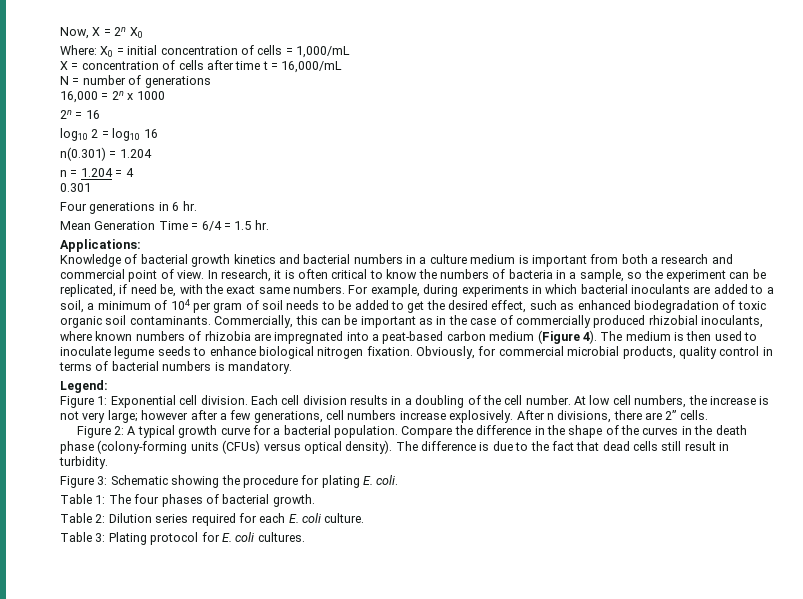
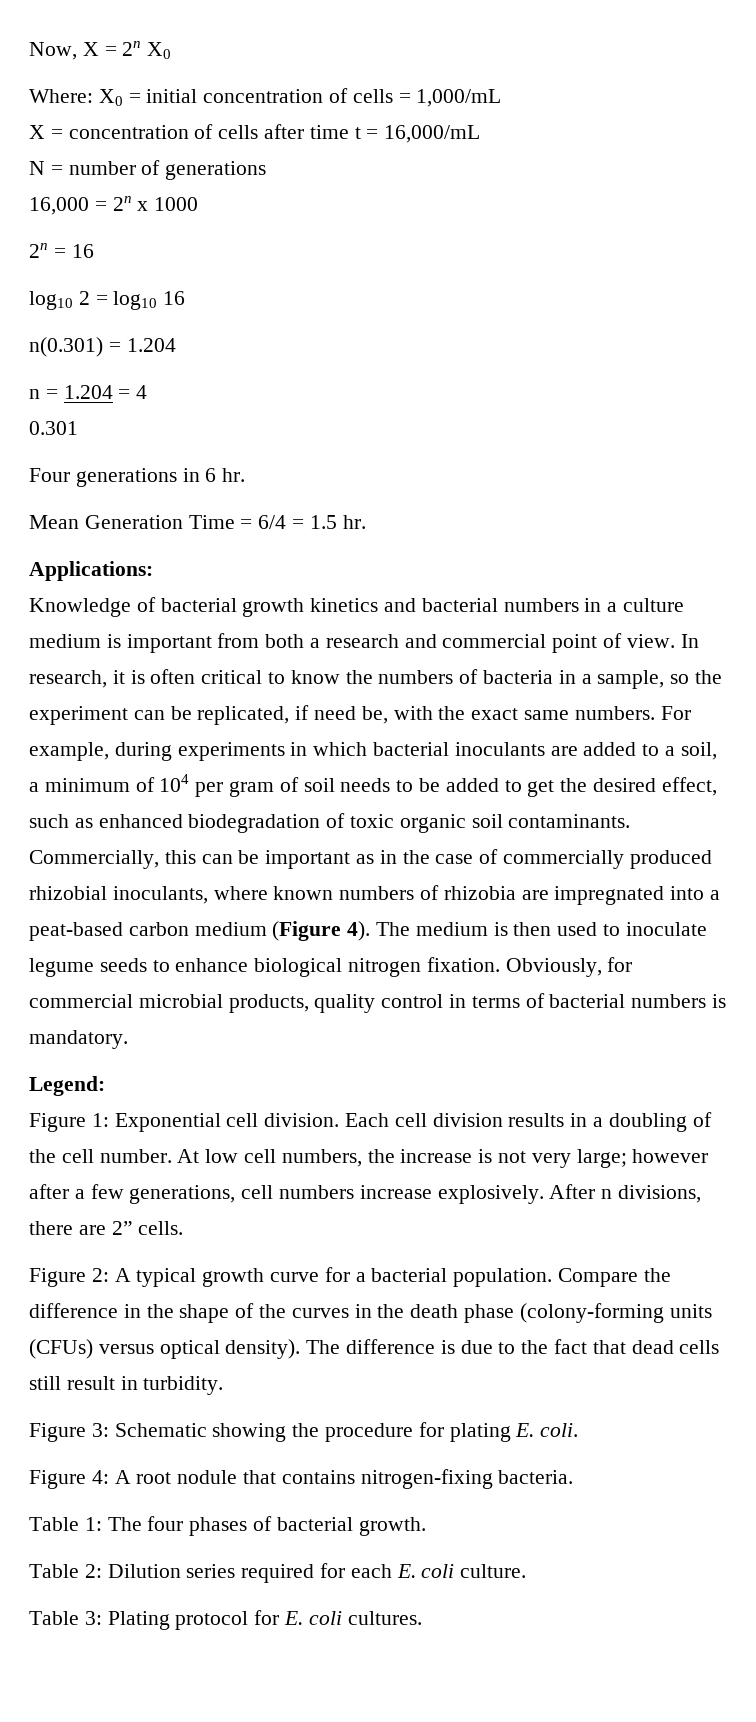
(399, 480) none -> [29,1469,574,1489] // Figure 4: A root nodule that contains nitrogen-fixing bacteria.

